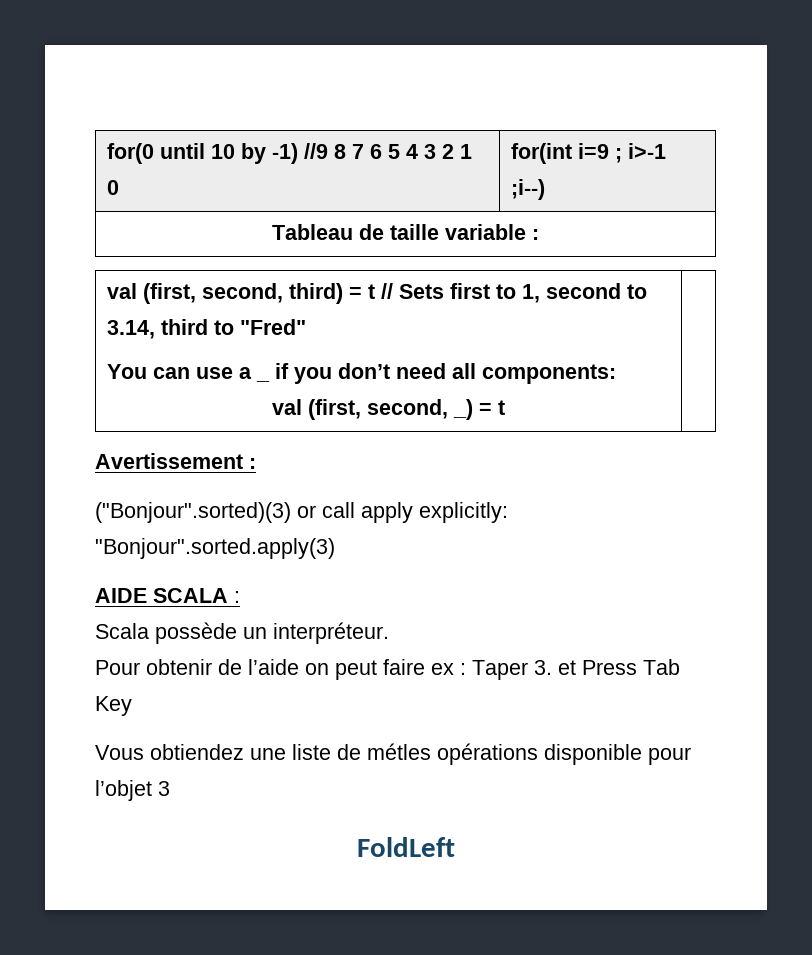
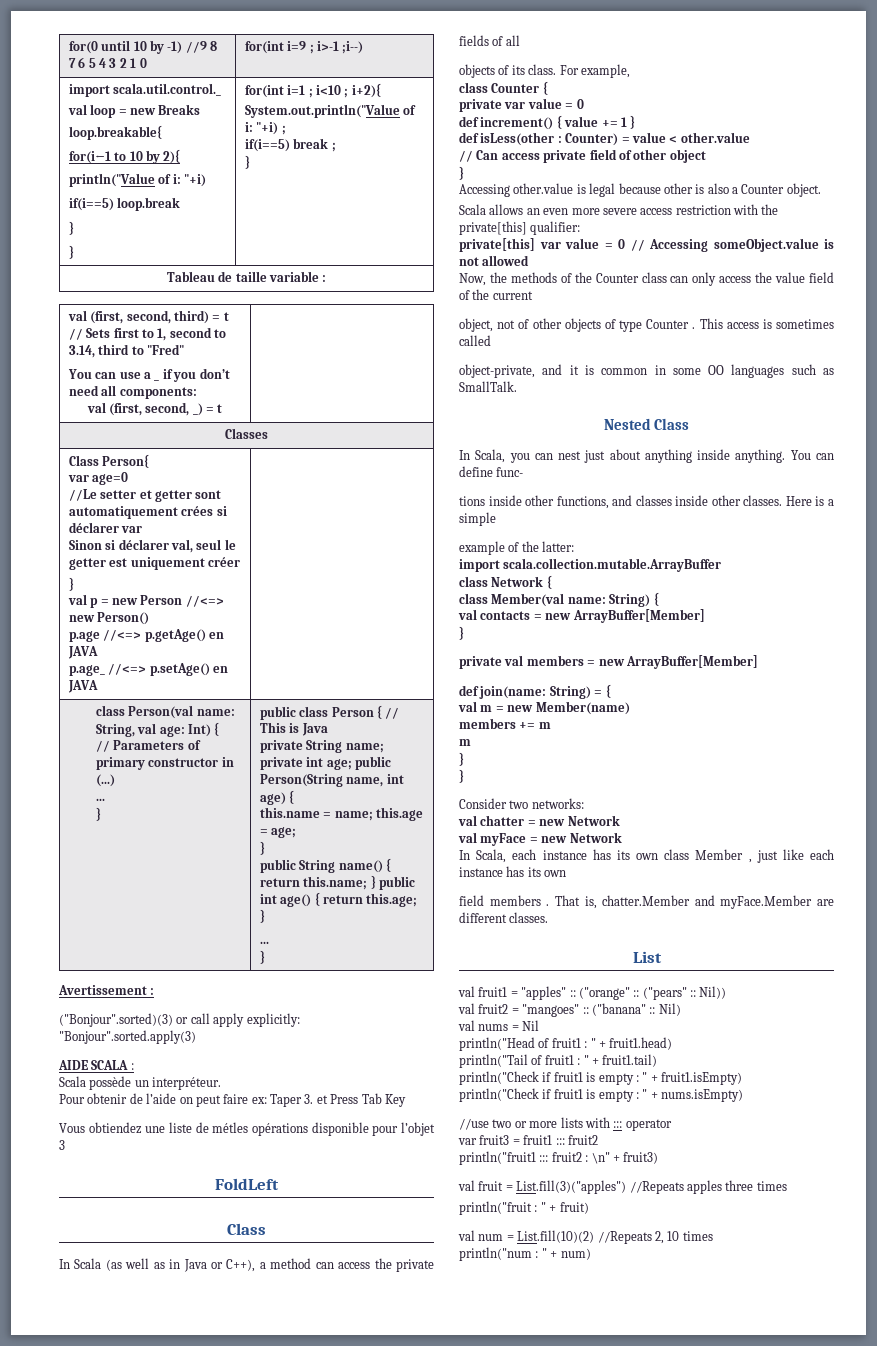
(546, 189) none -> [68,83,222,97] [67,104,201,118] [68,125,162,140] [68,149,181,164] [68,173,207,187] [68,197,181,211] [68,221,74,235] [68,245,74,259] [244,83,381,98] [244,104,417,118] [244,122,286,135] [244,138,336,152] [244,155,250,169] // import scala.util.control._ // val loop = new Breaks // loop.breakable{ // for(i←1 to 10 by 2){ // println("Value of i: "+i) // if(i==5) loop.break // } // } | for(int i=1 ; i<10 ; i+2){ // System.out.println("Value of i: "+i) ; // if(i==5) break ; // }
(505, 407) none -> [225,428,268,439] [68,454,150,468] [67,472,129,485] [68,489,222,502] [68,506,227,519] [68,522,143,533] [68,539,236,553] [68,557,241,570] [68,577,74,591] [67,594,224,608] [68,612,150,625] [68,629,225,642] [67,646,98,659] [68,663,229,676] [67,680,98,693] [95,705,235,719] [95,722,220,737] [95,740,201,752] [95,757,234,770] [95,774,115,787] [95,798,105,801] [95,807,101,821] [259,705,400,720] [259,722,328,736] [259,740,384,753] [259,756,392,770] [259,774,404,787] [259,790,295,805] [259,807,424,821] [259,827,297,838] [259,841,265,855] [259,858,392,873] [259,875,416,890] [259,892,418,907] [259,909,265,923] [259,941,269,944] [259,950,265,964] // Classes // Class Person{ // var age=0 // //Le setter et getter sont automatiquement crées si déclarer var // Sinon si déclarer val, seul le getter est uniquement créer // } // val p = new Person //<=> new Person() // p.age //<=> p.getAge() en JAVA // p.age_ //<=> p.setAge() en JAVA | // class Person(val name: String, val age: Int) { // // Parameters of primary constructor in (...) // ... // } | public class Person { // This is Java // private String name; private int age; public Person(String name, int age) { // this.name = name; this.age = age; // } // public String name() { return this.name; } public int age() { return this.age; } // ... // }
[431,663,466,675] ex : -> [251,1097,267,1104] ex:
(455, 847) none -> [227,1223,266,1235] [59,1258,434,1272] [459,35,520,46] [459,64,630,78] [459,81,548,95] [459,98,584,112] [459,115,636,130] [459,132,750,146] [459,149,706,163] [459,166,464,180] [459,183,821,197] [459,204,779,215] [459,221,581,235] [459,238,834,252] [459,255,530,266] [459,272,834,286] [459,289,533,300] [459,318,834,332] [459,335,491,346] [459,364,834,378] [459,381,517,392] [603,418,690,430] [459,449,834,463] [459,466,524,477] [459,495,834,509] [459,512,496,526] [459,541,575,555] [459,558,722,572] [459,575,552,589] [459,592,659,607] [458,609,705,623] [459,626,464,640] [459,655,758,669] [459,684,611,699] [458,701,630,715] [459,718,551,729] [459,739,471,746] [459,752,464,766] [459,769,464,783] [459,798,584,809] [458,815,620,826] [458,832,622,846] [459,849,834,863] [459,866,567,877] [459,895,834,909] [459,912,549,923] [632,951,662,963] [458,986,727,1000] [458,1003,681,1017] [458,1020,540,1031] [459,1037,673,1051] [459,1054,658,1068] [459,1071,742,1085] [459,1088,743,1102] [459,1117,672,1131] [458,1135,598,1145] [459,1151,659,1165] [458,1180,787,1194] [459,1201,589,1215] [458,1230,713,1244] [459,1247,591,1261] // Class // In Scala (as well as in Java or C++), a method can access the private fields of all // objects of its class. For example, // class Counter { // private var value = 0 // def increment() { value += 1 } // def isLess(other : Counter) = value < other.value // // Can access private field of other object // } // Accessing other.value is legal because other is also a Counter object. // Scala allows an even more severe access restriction with the private[this] qualifier: // private[this] var value = 0 // Accessing someObject.value is not allowed // Now, the methods of the Counter class can only access the value field of the current // object, not of other objects of type Counter . This access is sometimes called // object-private, and it is common in some OO languages such as SmallTalk. // Nested Class // In Scala, you can nest just about anything inside anything. You can define func- // tions inside other functions, and classes inside other classes. Here is a simple // example of the latter: // import scala.collection.mutable.ArrayBuffer // class Network { // class Member(val name: String) { // val contacts = new ArrayBuffer[Member] // } // private val members = new ArrayBuffer[Member] // def join(name: String) = { // val m = new Member(name) // members += m // m // } // } // Consider two networks: // val chatter = new Network // val myFace = new Network // In Scala, each instance has its own class Member , just like each instance has its own // field members . That is, chatter.Member and myFace.Member are different classes. // List // val fruit1 = "apples" :: ("orange" :: ("pears" :: Nil)) // val fruit2 = "mangoes" :: ("banana" :: Nil) // val nums = Nil // println("Head of fruit1 : " + fruit1.head) // println("Tail of fruit1 : " + fruit1.tail) // println("Check if fruit1 is empty : " + fruit1.isEmpty) // println("Check if fruit1 is empty : " + nums.isEmpty) // //use two or more lists with ::: operator // var fruit3 = fruit1 ::: fruit2 // println("fruit1 ::: fruit2 : \n" + fruit3) // val fruit = List.fill(3)("apples") //Repeats apples three times // println("fruit : " + fruit) // val num = List.fill(10)(2) //Repeats 2, 10 times // println("num : " + num)

